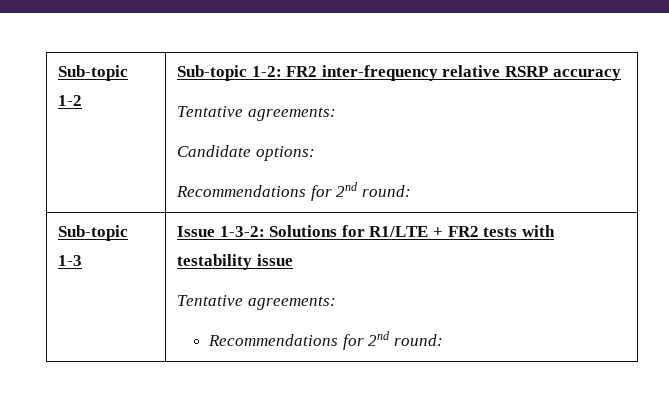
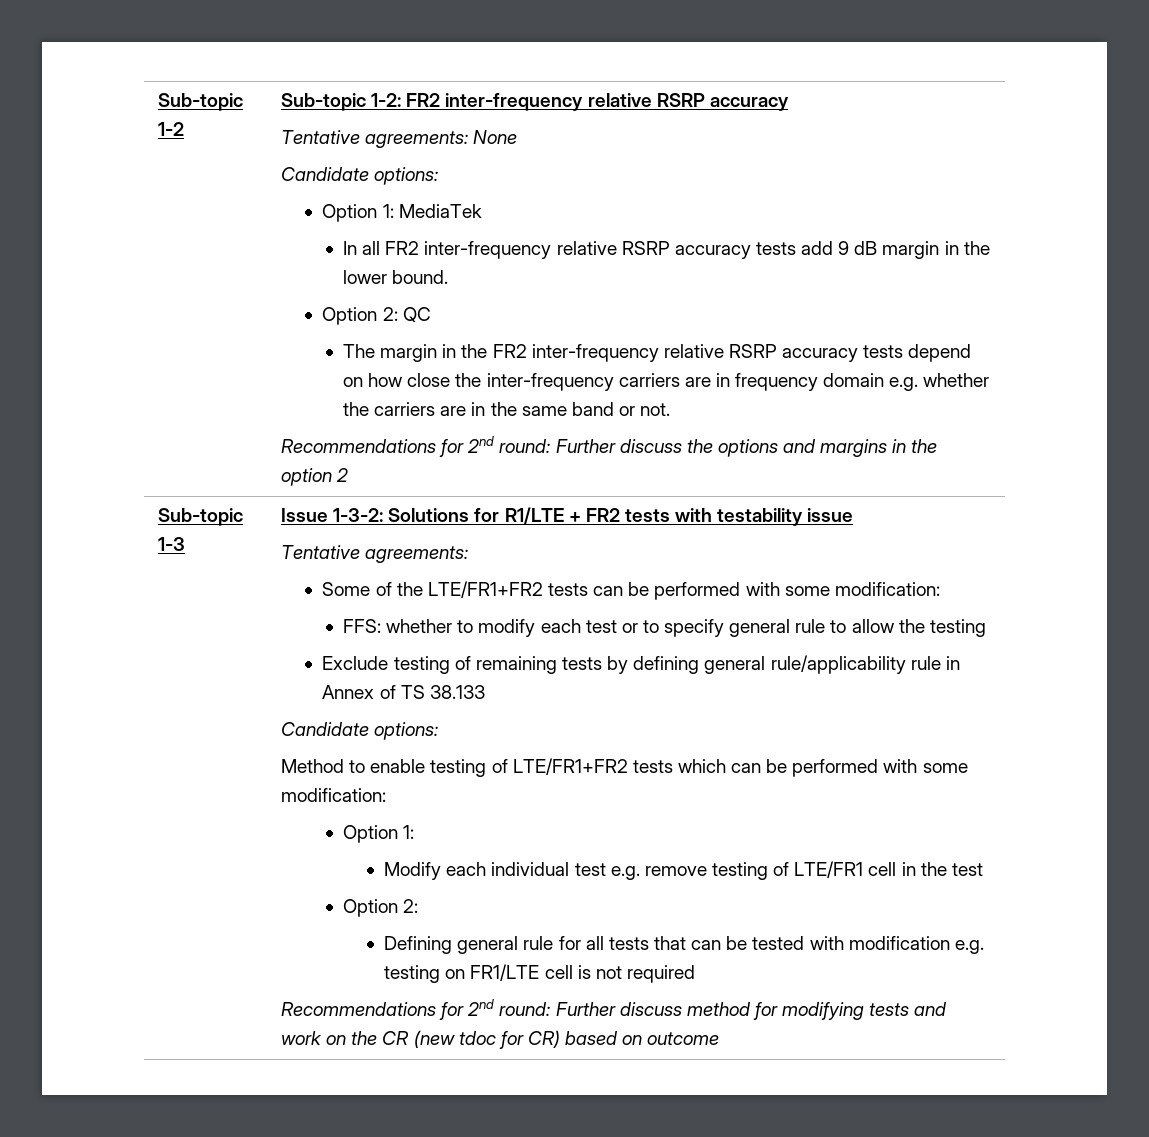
[247,107,336,121] [177,145,315,161] [176,182,411,201] agreements: // Candidate options: // Recommendations for 2nd round: -> [365,130,518,148] [280,167,439,185] [322,204,482,222] [343,241,990,259] [343,270,449,284] [322,307,431,325] [343,344,972,362] [343,373,990,391] [343,402,671,416] [280,436,938,457] [280,468,349,486] agreements: None // Candidate options: // Option 1: MediaTek // In all FR2 inter-frequency relative RSRP accuracy tests add 9 dB margin in the lower bound. // Option 2: QC // The margin in the FR2 inter-frequency relative RSRP accuracy tests depend on how close the inter-frequency carriers are in frequency domain e.g. whether the carriers are in the same band or not. // Recommendations for 2nd round: Further discuss the options and margins in the option 2
[208,331,443,350] Recommendations for 2nd round: -> [322,581,940,600] [343,619,986,637] [322,655,960,674] [322,685,485,699] [280,722,439,740] [280,758,968,777] [280,788,386,802] [343,825,415,843] [384,861,983,880] [343,899,419,917] [384,936,984,954] [384,964,696,983] [280,999,948,1020] [280,1030,720,1049] Some of the LTE/FR1+FR2 tests can be performed with some modification: // FFS: whether to modify each test or to specify general rule to allow the testing // Exclude testing of remaining tests by defining general rule/applicability rule in Annex of TS 38.133 // Candidate options: // Method to enable testing of LTE/FR1+FR2 tests which can be performed with some modification: // Option 1: // Modify each individual test e.g. remove testing of LTE/FR1 cell in the test // Option 2: // Defining general rule for all tests that can be tested with modification e.g. testing on FR1/LTE cell is not required // Recommendations for 2nd round: Further discuss method for modifying tests and work on the CR (new tdoc for CR) based on outcome

